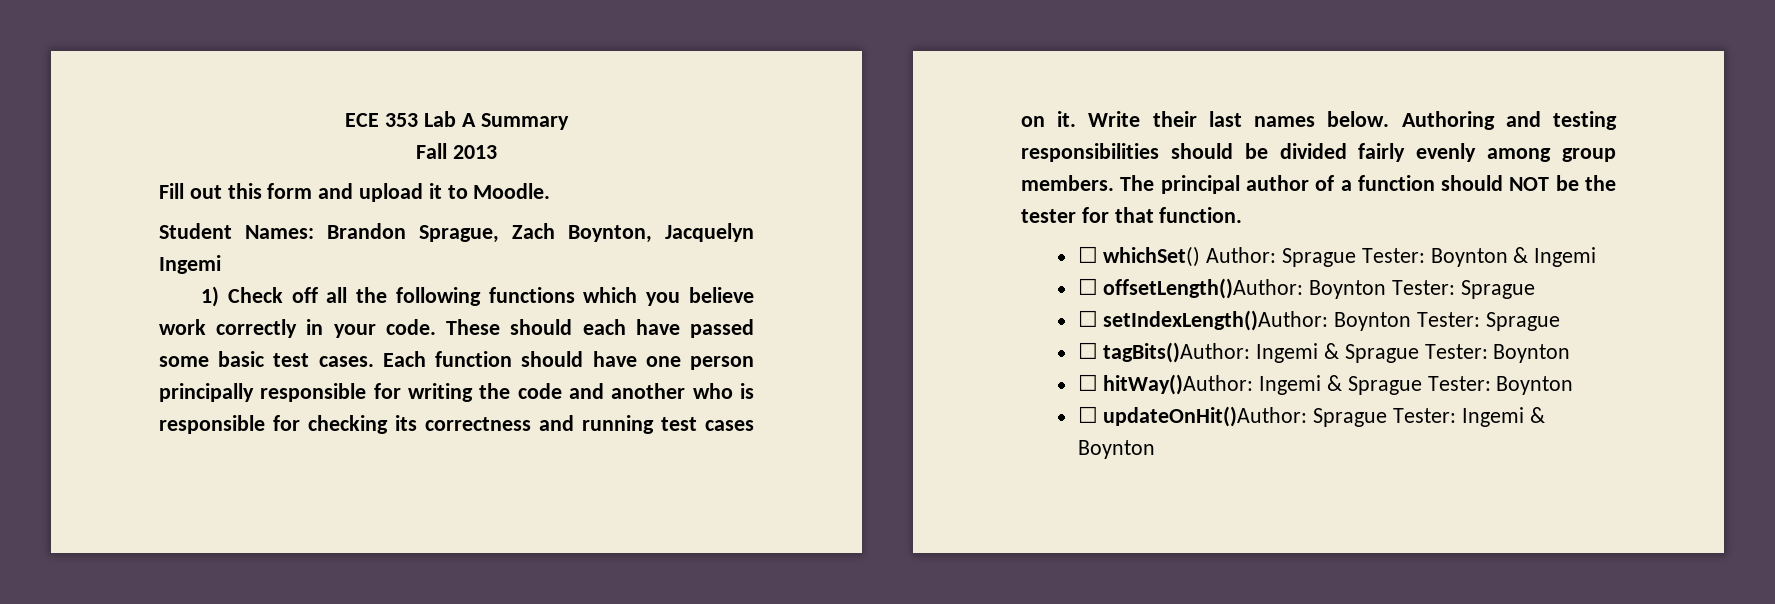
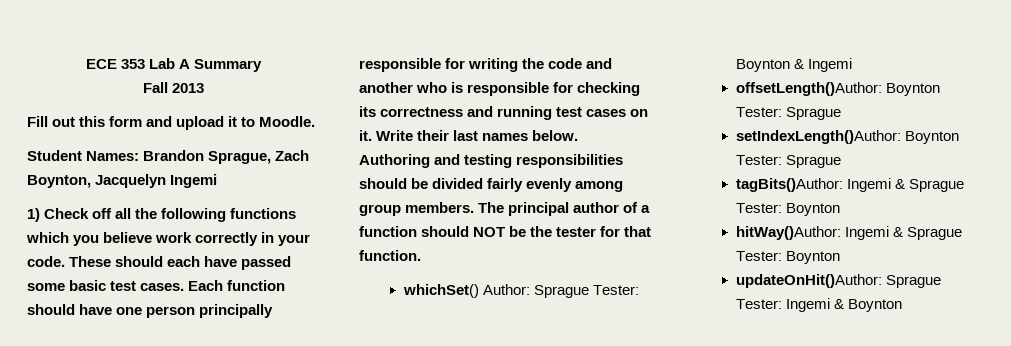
[1077,246,1098,263] ☐ -> (421, 255) none
[1077,278,1098,295] ☐ -> (852, 65) none
[1077,310,1098,327] ☐ -> (841, 113) none
[1077,342,1098,359] ☐ -> (841, 161) none
[1077,374,1098,391] ☐ -> (840, 209) none
[1077,406,1098,423] ☐ -> (840, 257) none

